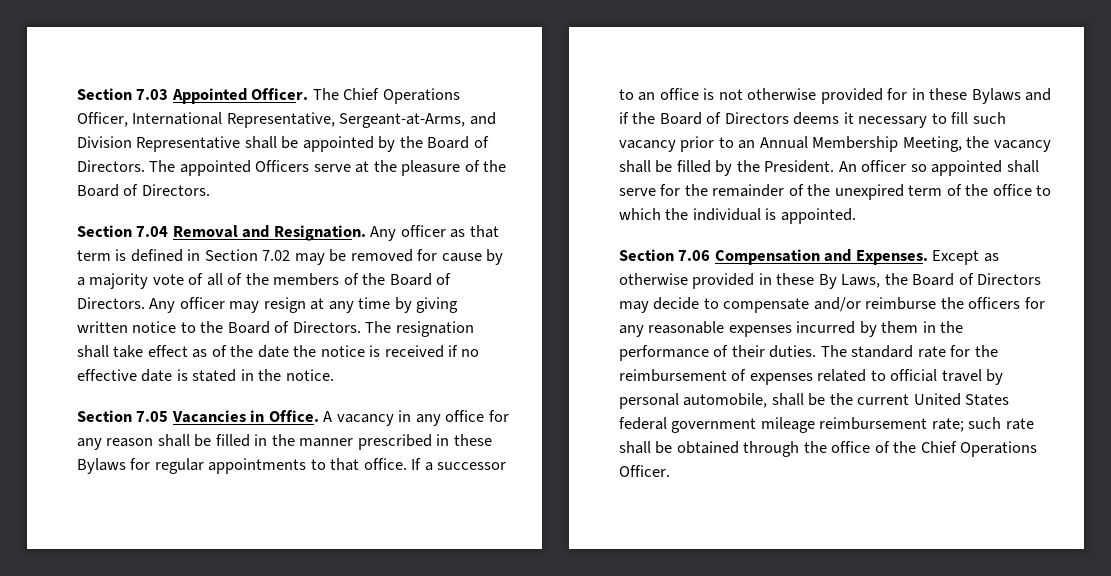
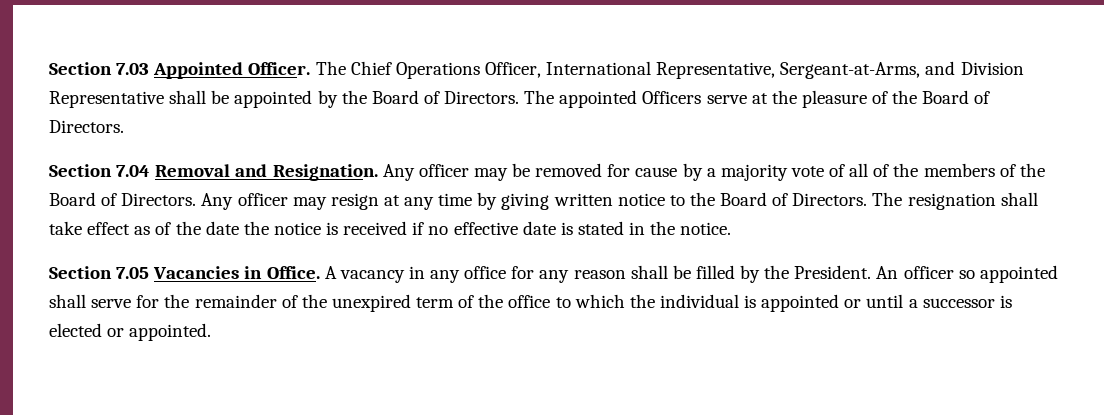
[450,225,499,238] [77,249,291,262] as that term is defined in Section 7.02 -> (469, 170) none
[254,434,492,450] [77,458,507,474] [619,88,1052,104] [619,112,1006,128] [619,136,1051,152] [619,160,711,173] in the manner prescribed in these Bylaws for regular appointments to that office. If a successor to an office is not otherwise provided for in these Bylaws and if the Board of Directors deems it necessary to fill such vacancy prior to an Annual Membership Meeting, the vacancy shall be filled -> (735, 272) none
[780,208,856,224] [619,249,999,265] [619,273,1042,289] [619,297,1045,313] [619,321,964,337] [619,345,998,361] [619,369,1004,385] [619,393,1010,409] [619,417,1034,433] [619,441,1038,457] [619,465,670,477] appointed. // Section 7.06 Compensation and Expenses. Except as otherwise provided in these By Laws, the Board of Directors may decide to compensate and/or reimburse the officers for any reasonable expenses incurred by them in the performance of their duties. The standard rate for the reimbursement of expenses related to official travel by personal automobile, shall be the current United States federal government mileage reimbursement rate; such rate shall be obtained through the office of the Chief Operations Officer. -> [761,294,1012,312] [49,323,212,341] appointed or until a successor is elected or appointed.

